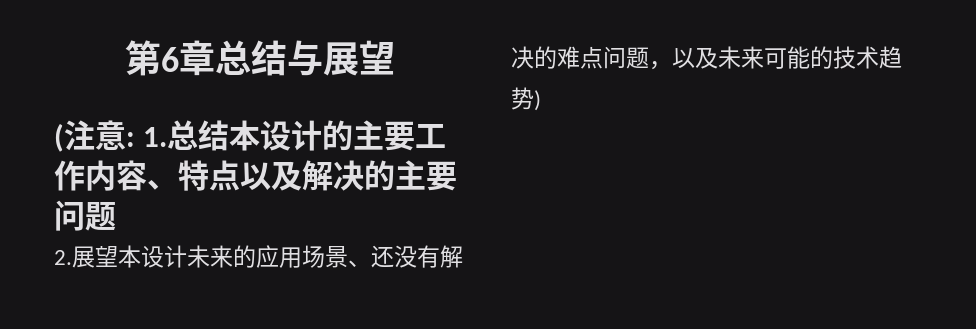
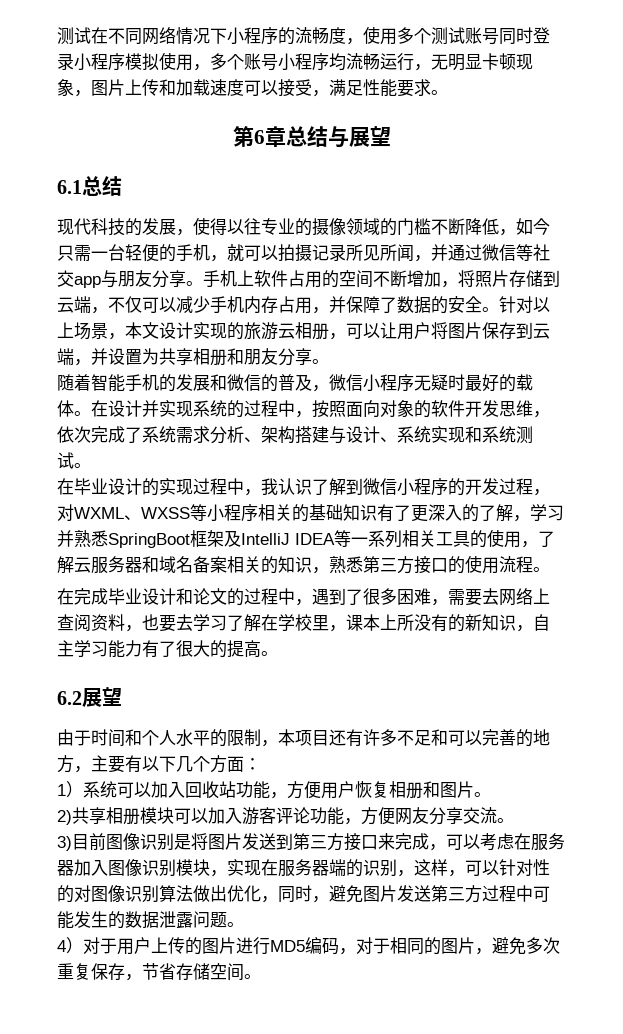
(124, 58) none -> [57,26,550,45] [57,52,533,71] [57,79,448,97] 测试在不同网络情况下小程序的流畅度，使用多个测试账号同时登录小程序模拟使用，多个账号小程序均流畅运行，无明显卡顿现象，图片上传和加载速度可以接受，满足性能要求。 //
[54,120,447,152] [54,160,457,191] [54,200,116,231] [54,245,463,268] [511,46,902,70] [511,87,541,111] (注意: 1.总结本设计的主要工作内容、特点以及解决的主要问题 // 2.展望本设计未来的应用场景、还没有解决的难点问题，以及未来可能的技术趋势) -> [57,176,122,196] [57,217,550,236] [57,244,550,262] [57,270,560,288] [57,296,550,314] [57,322,550,340] [57,348,329,366] [57,374,533,392] [57,400,550,418] [57,426,533,444] [57,452,91,469] [57,478,550,496] [57,504,564,522] [57,529,555,548] [57,555,550,574] [57,588,550,606] [57,614,550,632] [57,640,278,658] [57,687,122,707] [57,729,550,747] [57,755,261,773] [57,781,491,799] [57,807,514,825] [57,833,565,851] [57,859,550,877] [57,885,550,903] [57,911,244,929] [57,937,560,955] [57,963,261,981] 6.1总结 // 现代科技的发展，使得以往专业的摄像领域的门槛不断降低，如今只需一台轻便的手机，就可以拍摄记录所见所闻，并通过微信等社交app与朋友分享。手机上软件占用的空间不断增加，将照片存储到云端，不仅可以减少手机内存占用，并保障了数据的安全。针对以上场景，本文设计实现的旅游云相册，可以让用户将图片保存到云端，并设置为共享相册和朋友分享。 // 随着智能手机的发展和微信的普及，微信小程序无疑时最好的载体。在设计并实现系统的过程中，按照面向对象的软件开发思维，依次完成了系统需求分析、架构搭建与设计、系统实现和系统测试。 // 在毕业设计的实现过程中，我认识了解到微信小程序的开发过程，对WXML、WXSS等小程序相关的基础知识有了更深入的了解，学习并熟悉SpringBoot框架及IntelliJ IDEA等一系列相关工具的使用，了解云服务器和域名备案相关的知识，熟悉第三方接口的使用流程。 // 在完成毕业设计和论文的过程中，遇到了很多困难，需要去网络上查阅资料，也要去学习了解在学校里，课本上所没有的新知识，自主学习能力有了很大的提高。 // 6.2展望 // 由于时间和个人水平的限制，本项目还有许多不足和可以完善的地方，主要有以下几个方面： // 1）系统可以加入回收站功能，方便用户恢复相册和图片。 // 2)共享相册模块可以加入游客评论功能，方便网友分享交流。 // 3)目前图像识别是将图片发送到第三方接口来完成，可以考虑在服务器加入图像识别模块，实现在服务器端的识别，这样，可以针对性的对图像识别算法做出优化，同时，避免图片发送第三方过程中可能发生的数据泄露问题。 // 4）对于用户上传的图片进行MD5编码，对于相同的图片，避免多次重复保存，节省存储空间。

